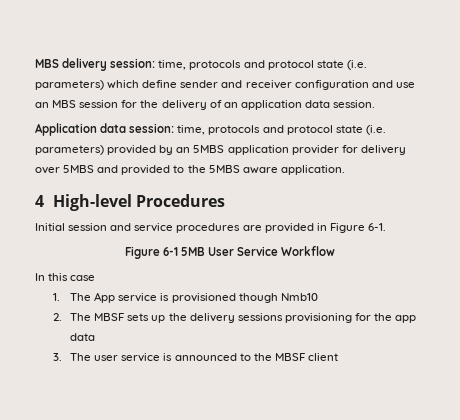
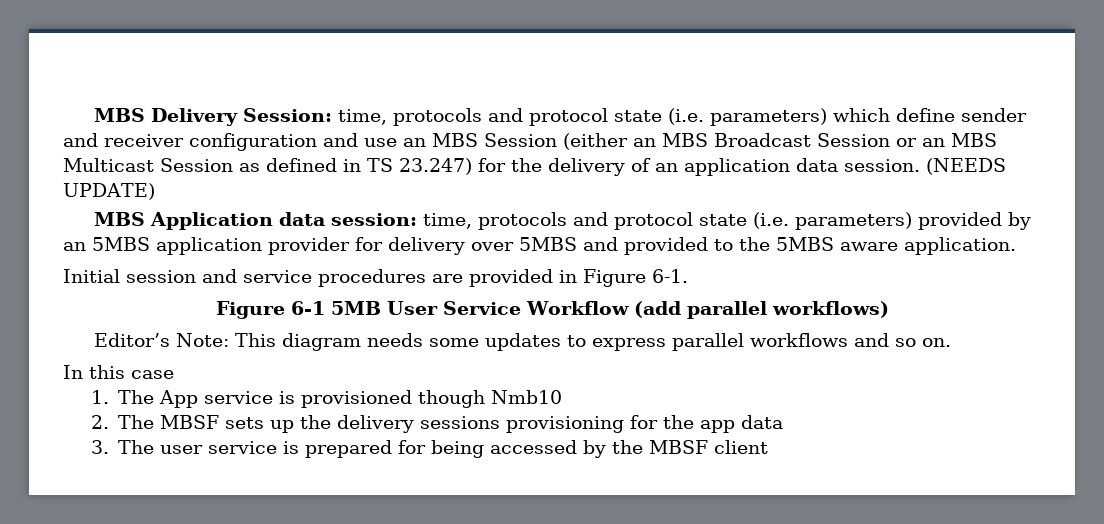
[35,58,156,71] MBS delivery session: -> [94,108,333,126] MBS Delivery Session:
[79,100,119,108] session -> [484,133,997,150] [63,158,472,175] Session (either an MBS Broadcast Session or an MBS Multicast Session as defined in TS 23.247)
(376, 104) // -> [926,158,1006,175] [63,183,155,200] [94,212,146,226] (NEEDS UPDATE) // MBS
[35,194,225,211] // 4 High-level Procedures -> (1016, 246) none
(336, 251) none -> [633,301,889,319] [94,333,952,351] (add parallel workflows) // Editor’s Note: This diagram needs some updates to express parallel workflows and so on.
[174,353,251,361] announced to -> [305,440,607,458] prepared for being accessed by

